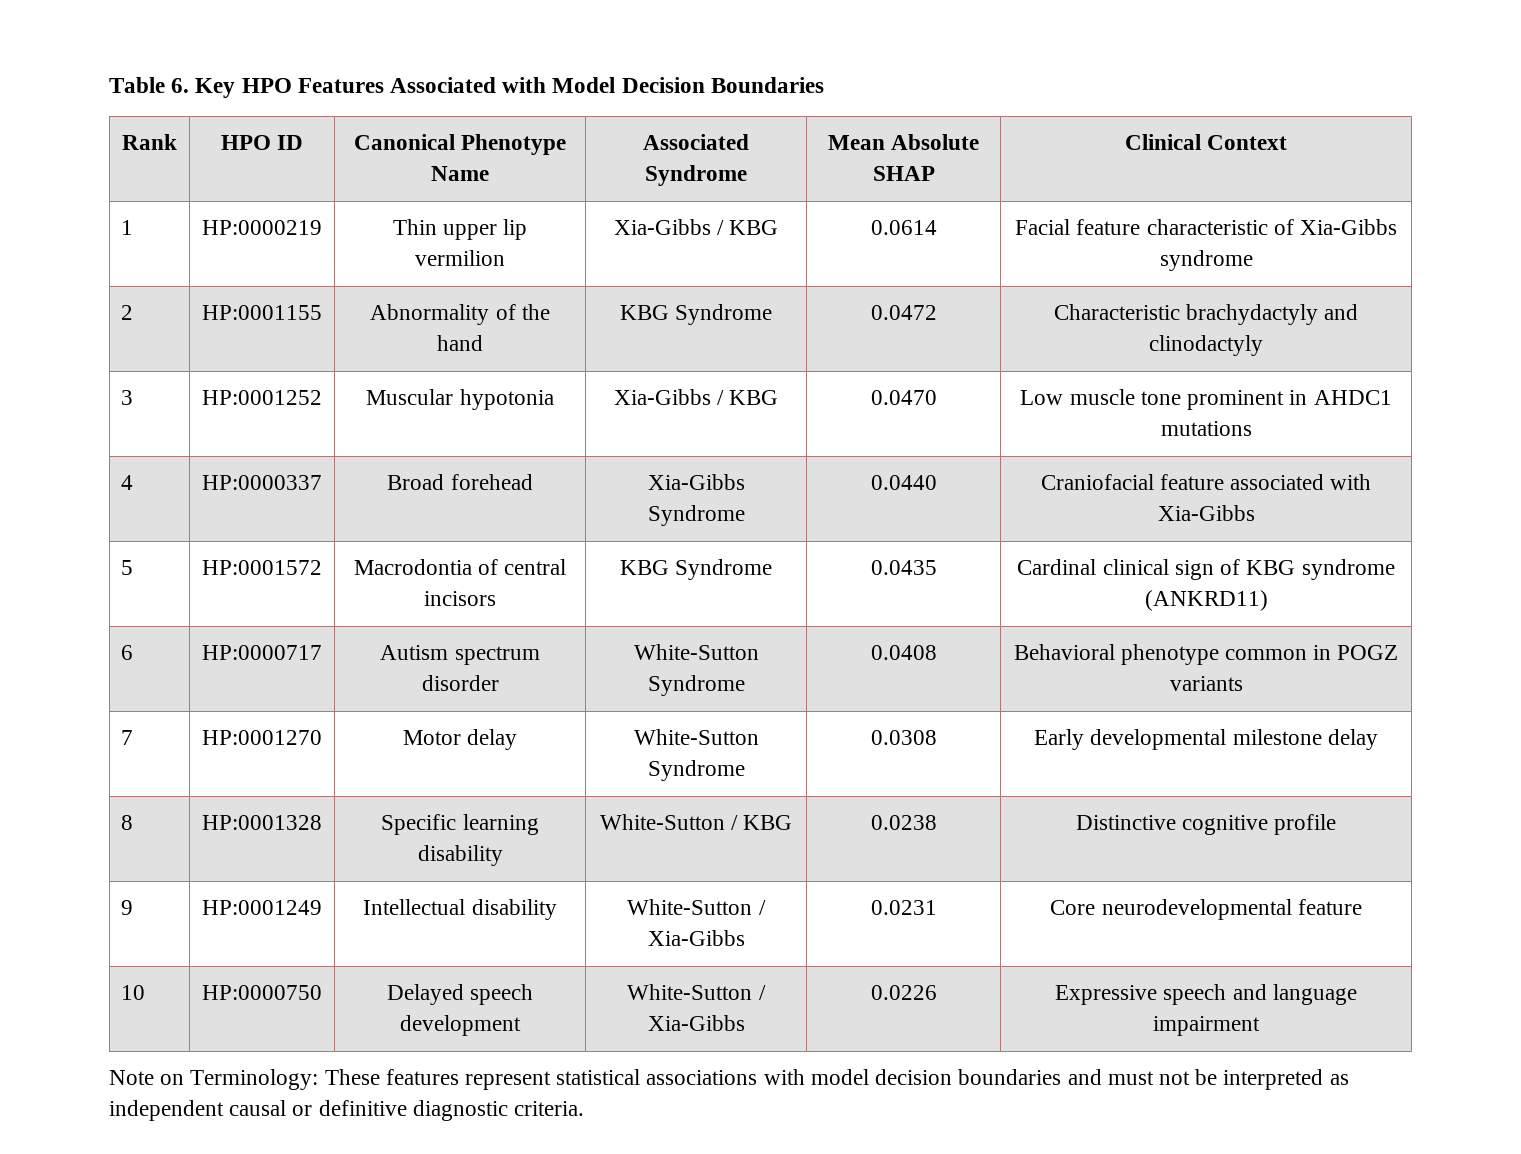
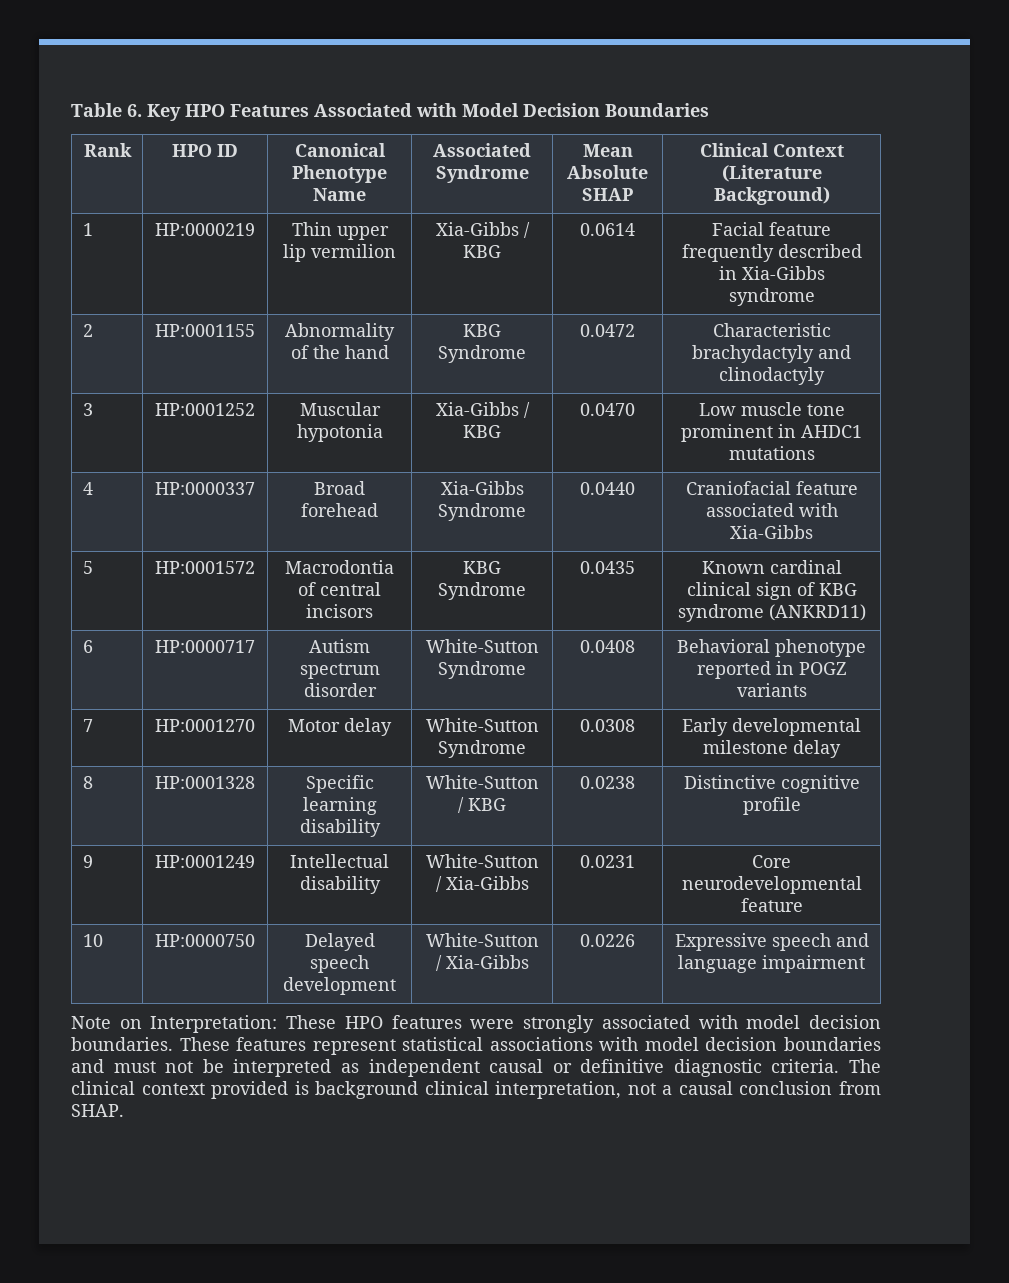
(1288, 142) none -> [721,165,822,182] [713,187,830,205] (Literature Background)
[1146,219,1294,235] characteristic of -> [681,244,862,262] [718,266,737,280] frequently described in
[1017,559,1097,575] Cardinal -> [701,560,842,574] Known cardinal
[1225,649,1307,660] common -> [696,661,771,679] reported
[190,1069,319,1090] Terminology: -> [150,1015,882,1033] [71,1037,173,1051] Interpretation: These HPO features were strongly associated with model decision boundaries.
(585, 1108) none -> [849,1059,882,1073] [71,1081,881,1099] [71,1104,124,1117] The clinical context provided is background clinical interpretation, not a causal conclusion from SHAP.

